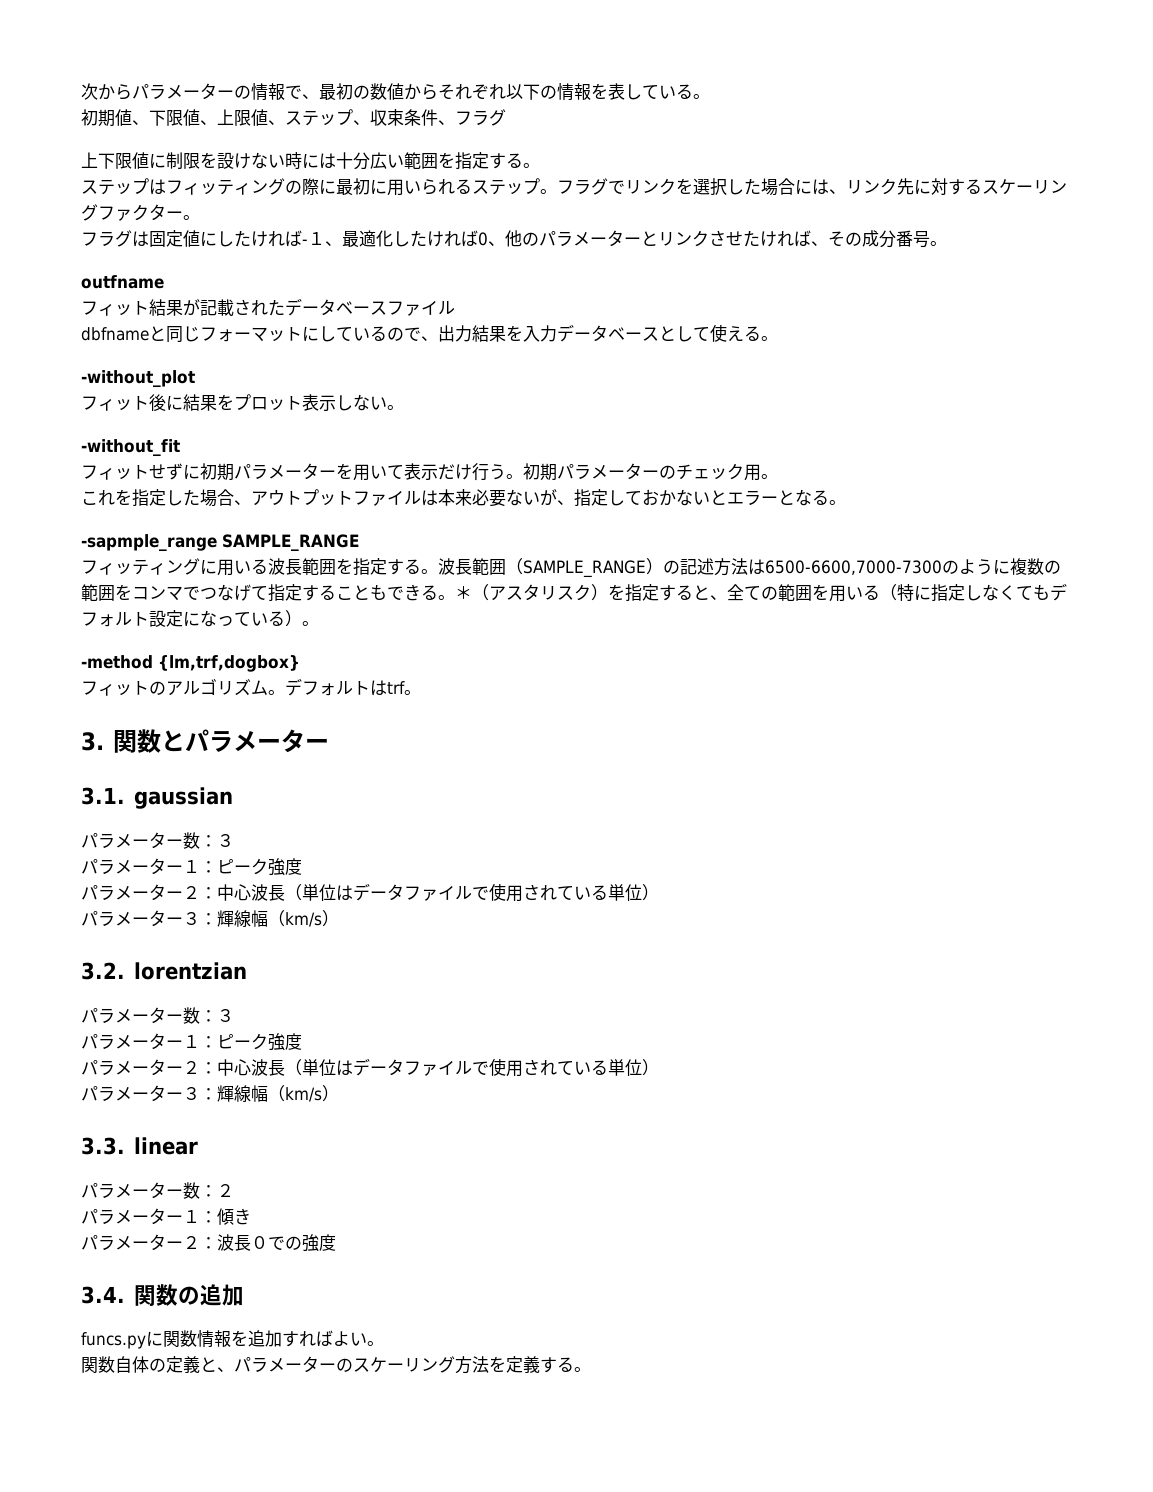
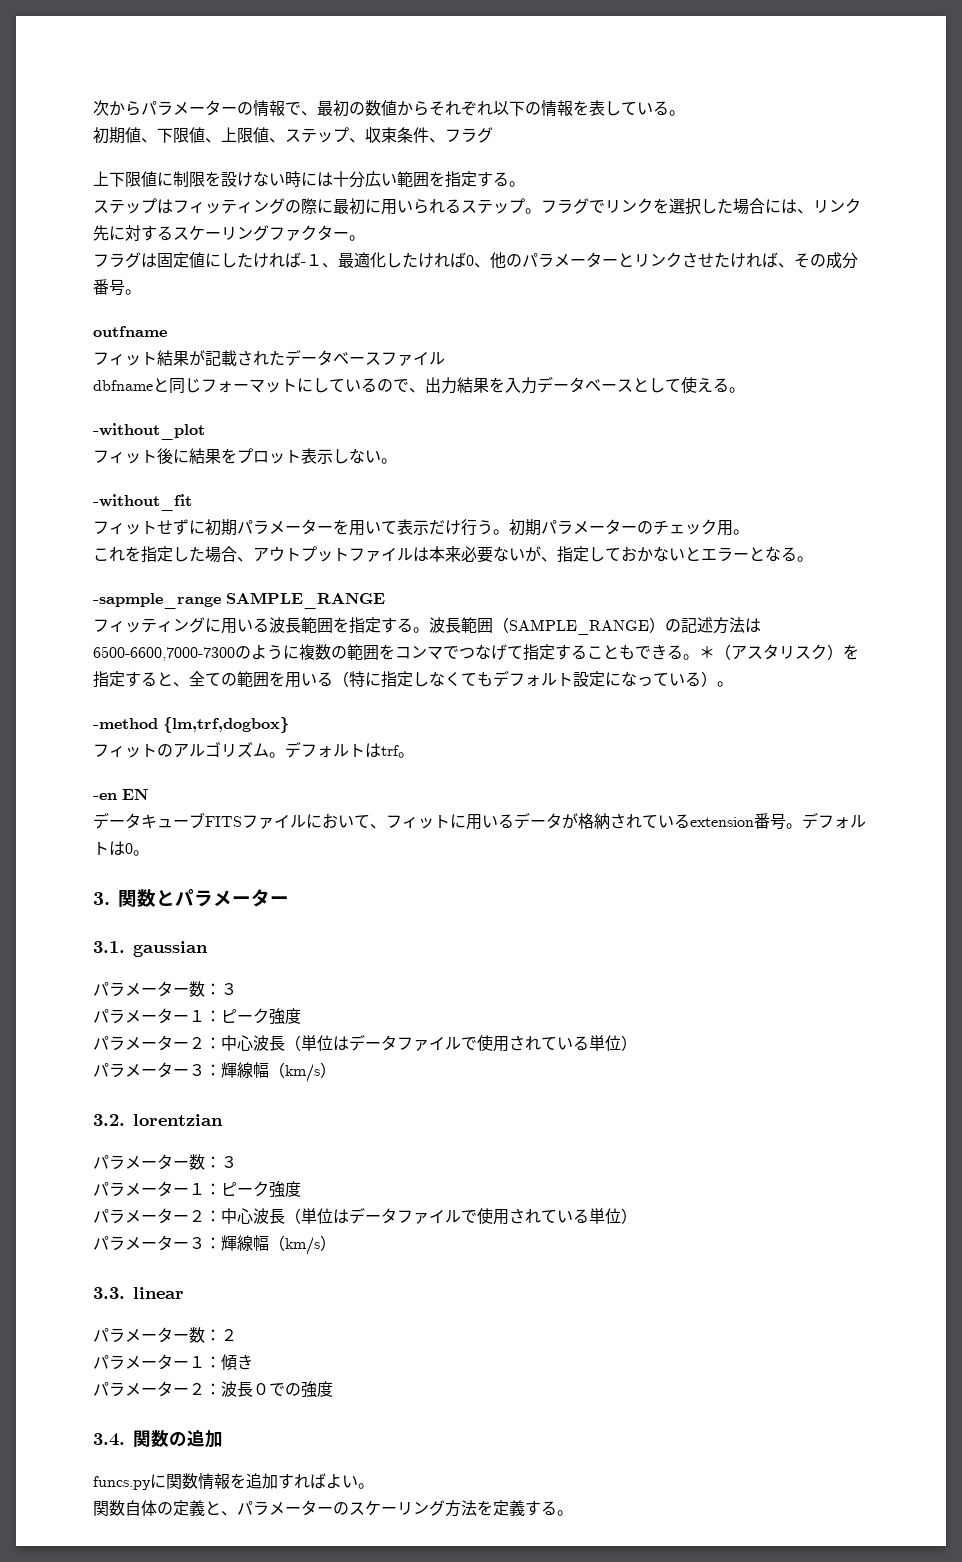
(421, 692) none -> [93,789,148,800] [93,812,866,830] [93,841,149,856] // -en EN // データキューブFITSファイルにおいて、フィットに用いるデータが格納されているextension番号。デフォルトは0。

